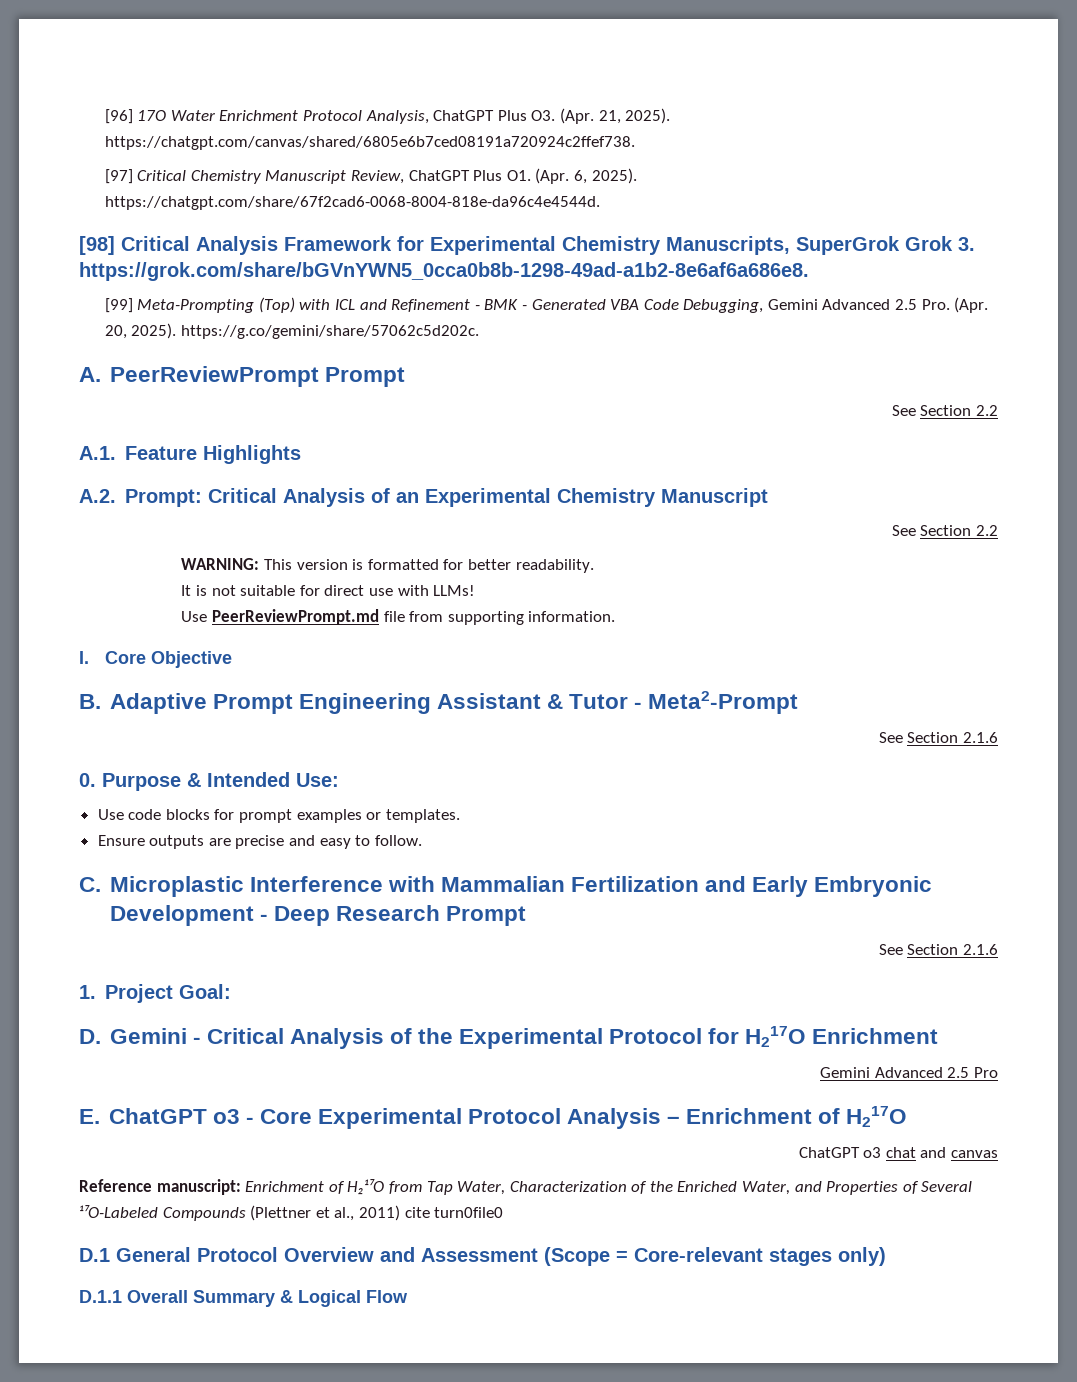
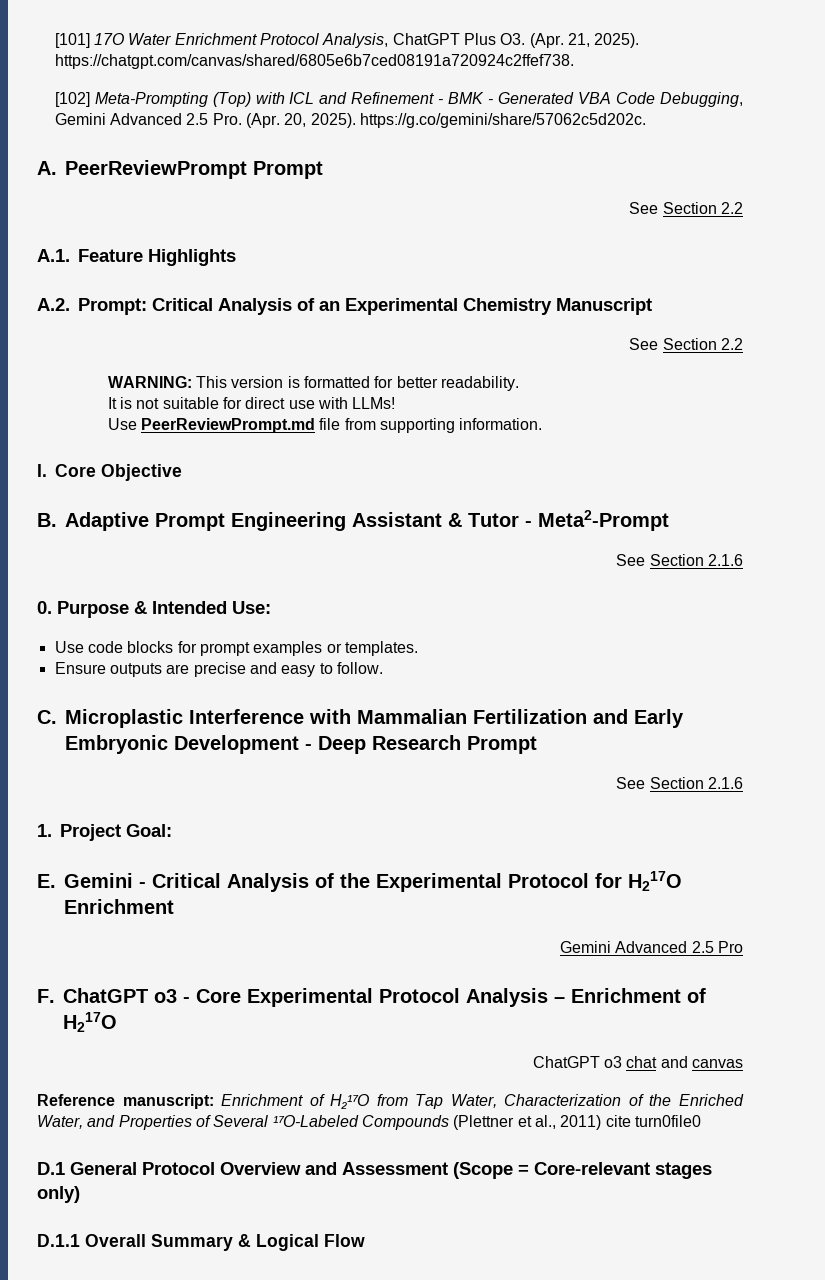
[104,109,133,124] [96] -> [54,33,90,48] [101]
[104,168,637,184] [104,196,600,210] [79,236,975,255] [79,262,809,281] [104,298,133,313] [97] Critical Chemistry Manuscript Review, ChatGPT Plus O1. (Apr. 6, 2025). https://chatgpt.com/share/67f2cad6-0068-8004-818e-da96c4e4544d. // [98] Critical Analysis Framework for Experimental Chemistry Manuscripts, SuperGrok Grok 3. https://grok.com/share/bGVnYWN5_0cca0b8b-1298-49ad-a1b2-8e6af6a686e8. // [99] -> [54,92,90,107] [102]
[79,1029,101,1044] D. -> [37,874,56,888] E.
[79,1109,100,1124] E. -> [37,989,55,1003] F.

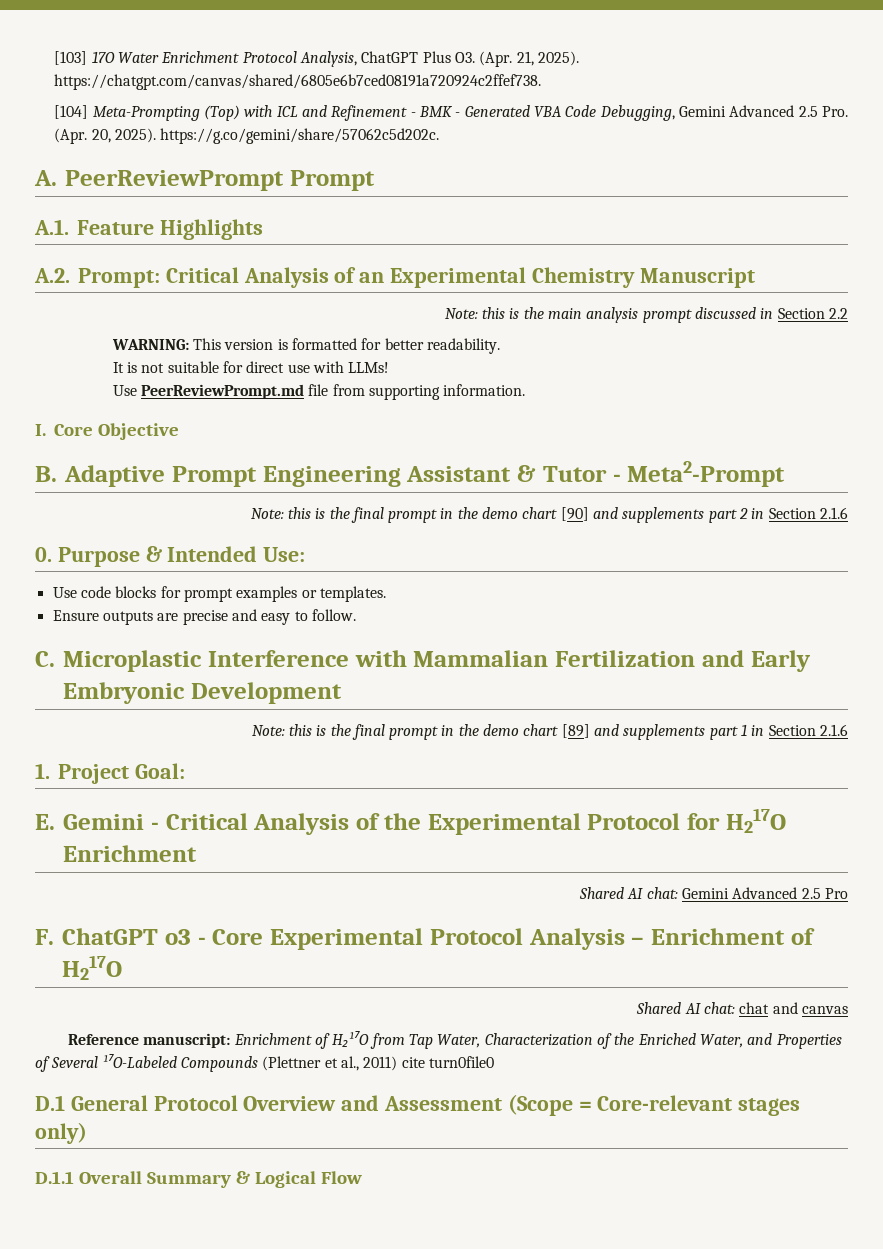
[54,33,90,48] [101] -> [54,51,88,65] [103]
[54,92,90,107] [102] -> [54,105,89,119] [104]
[629,202,744,214] // See Section 2.2 -> (375, 180) none
[629,338,659,350] See -> [444,307,774,323] Note: this is the main analysis prompt discussed in
[616,554,646,566] See -> [250,507,765,523] Note: this is the final prompt in the demo chart [90] and supplements part 2 in
[305,735,537,754] [616,777,646,789] - Deep Research Prompt // See -> [251,724,765,740] // Note: this is the final prompt in the demo chart [89] and supplements part 1 in
(174, 906) none -> [579,887,678,899] Shared AI chat:
[532,1056,623,1068] ChatGPT o3 -> [636,1002,736,1014] Shared AI chat:

